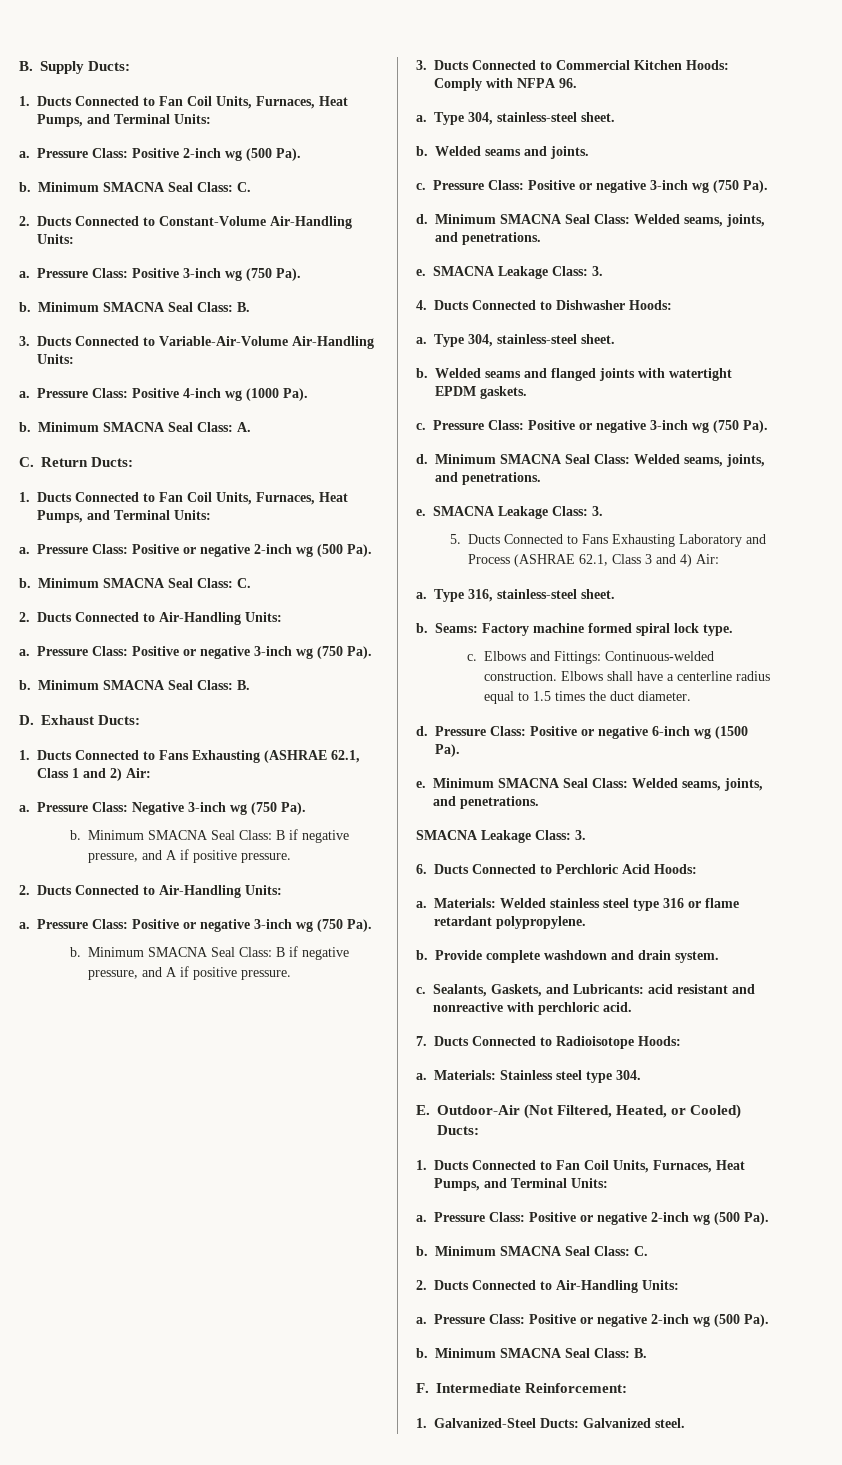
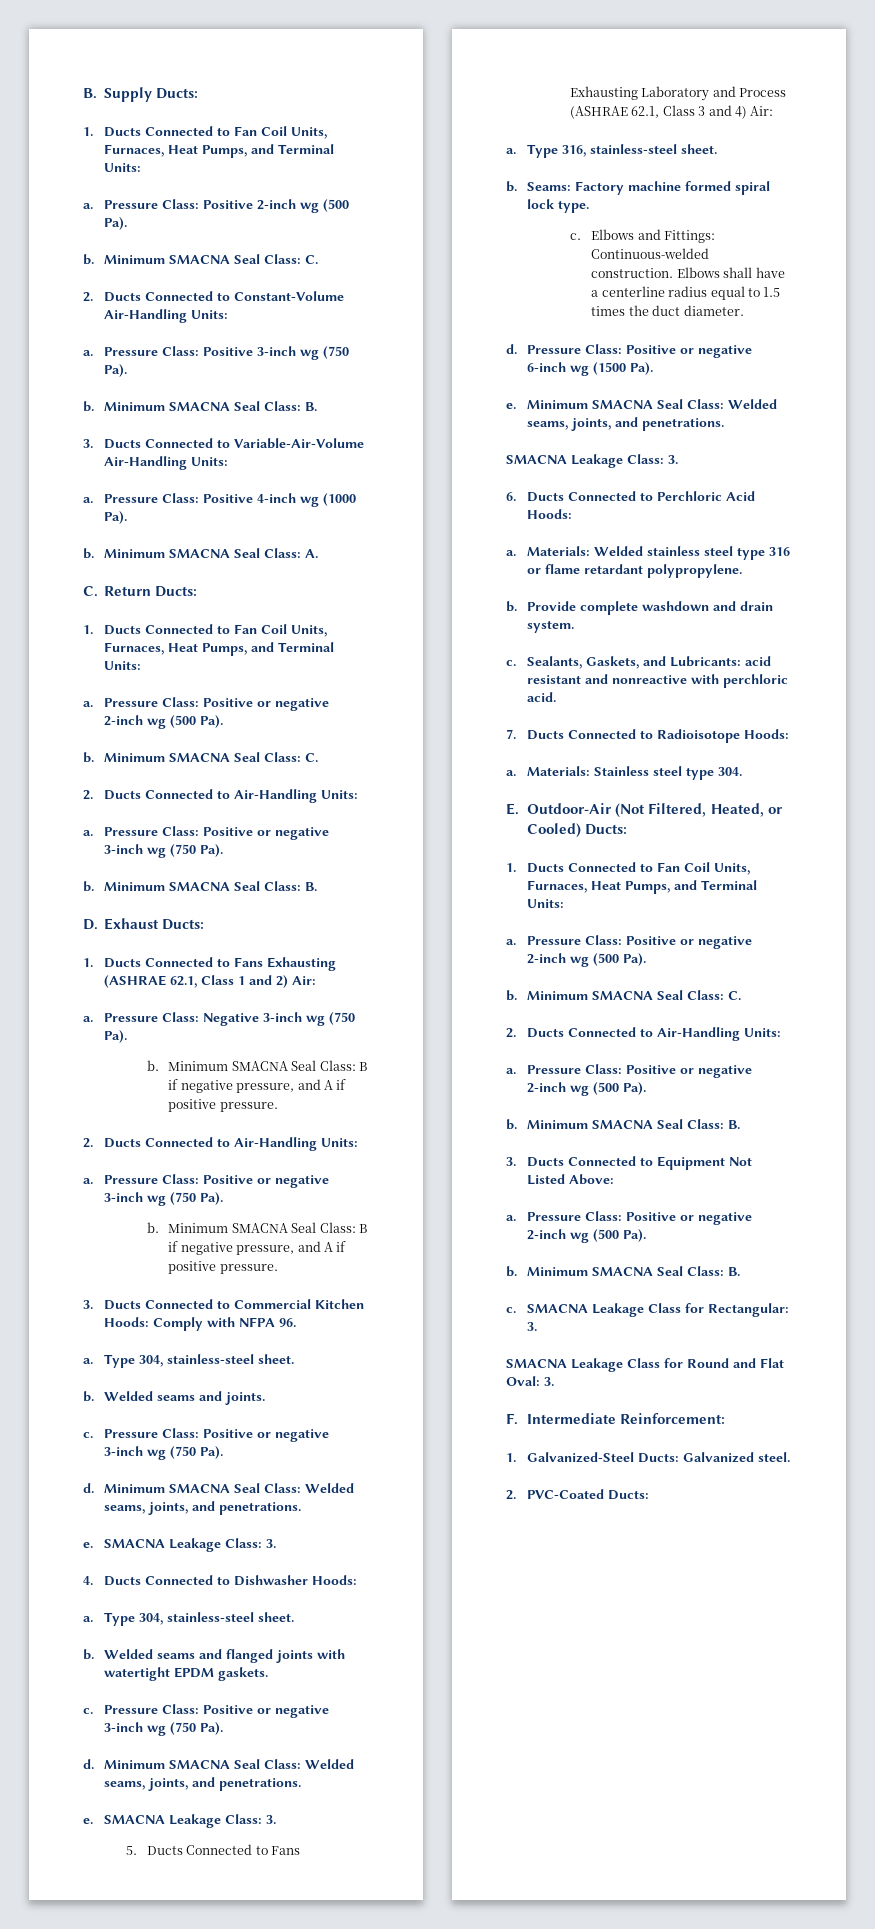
(647, 1353) none -> [506,1156,753,1170] [527,1174,615,1185] [506,1211,753,1225] [527,1229,647,1243] [506,1266,741,1277] [506,1303,790,1317] [527,1322,538,1331] [506,1358,784,1372] [506,1376,554,1386] // 3. Ducts Connected to Equipment Not Listed Above: // a. Pressure Class: Positive or negative 2-inch wg (500 Pa). // b. Minimum SMACNA Seal Class: B. // c. SMACNA Leakage Class for Rectangular: 3. // SMACNA Leakage Class for Round and Flat Oval: 3.
(685, 1423) none -> [506,1489,650,1500] // 2. PVC-Coated Ducts:

